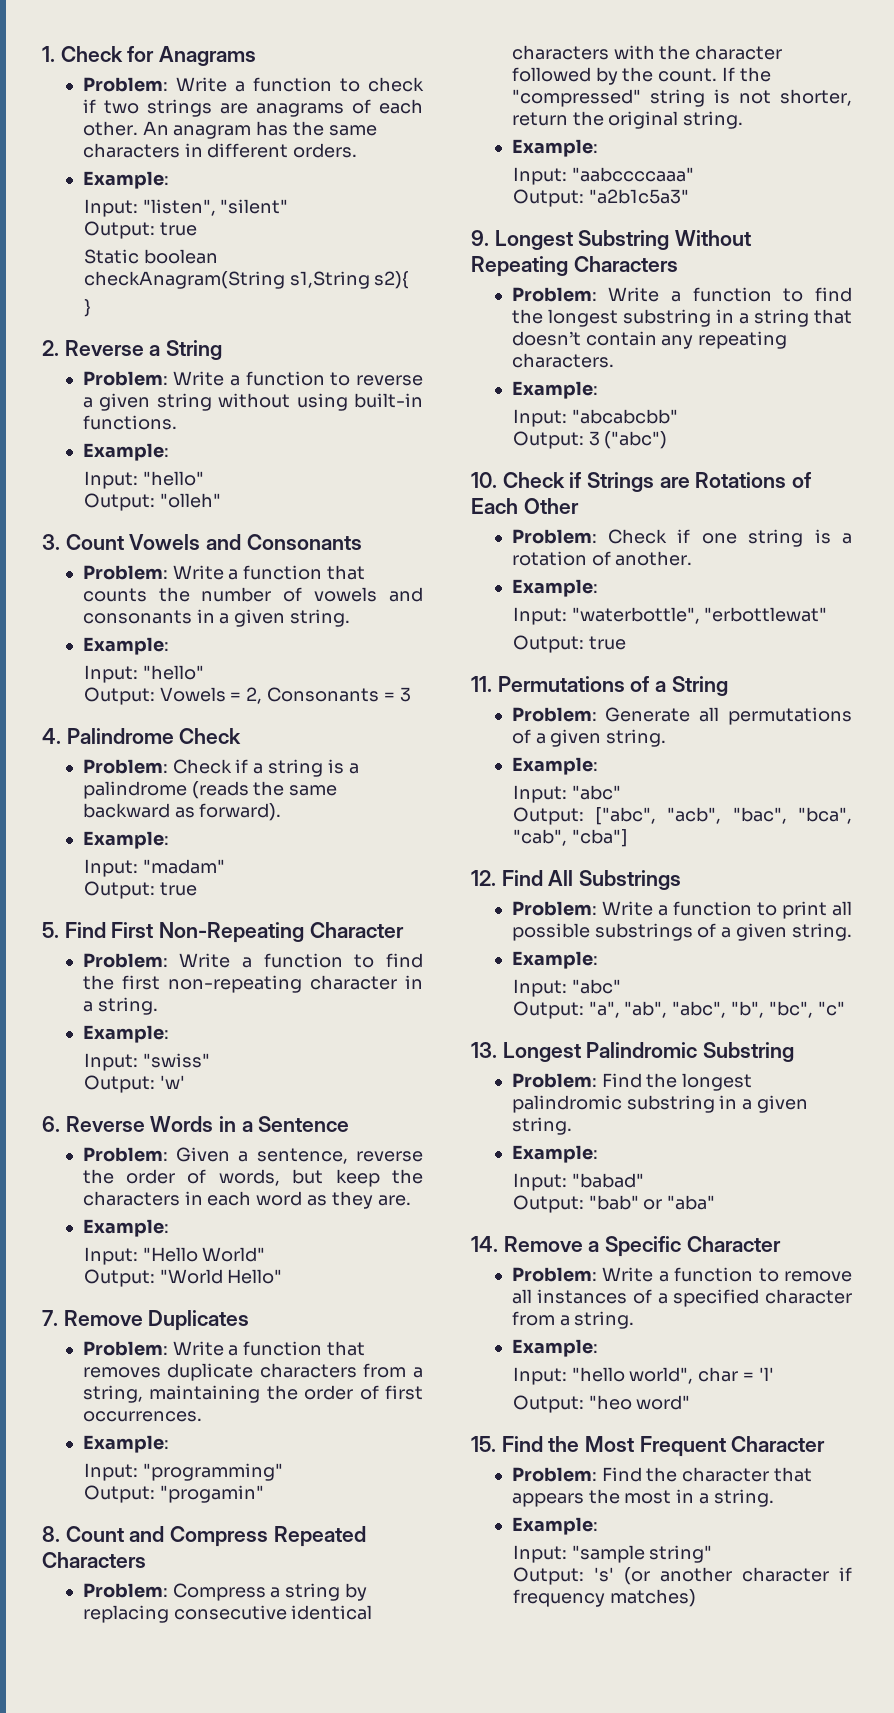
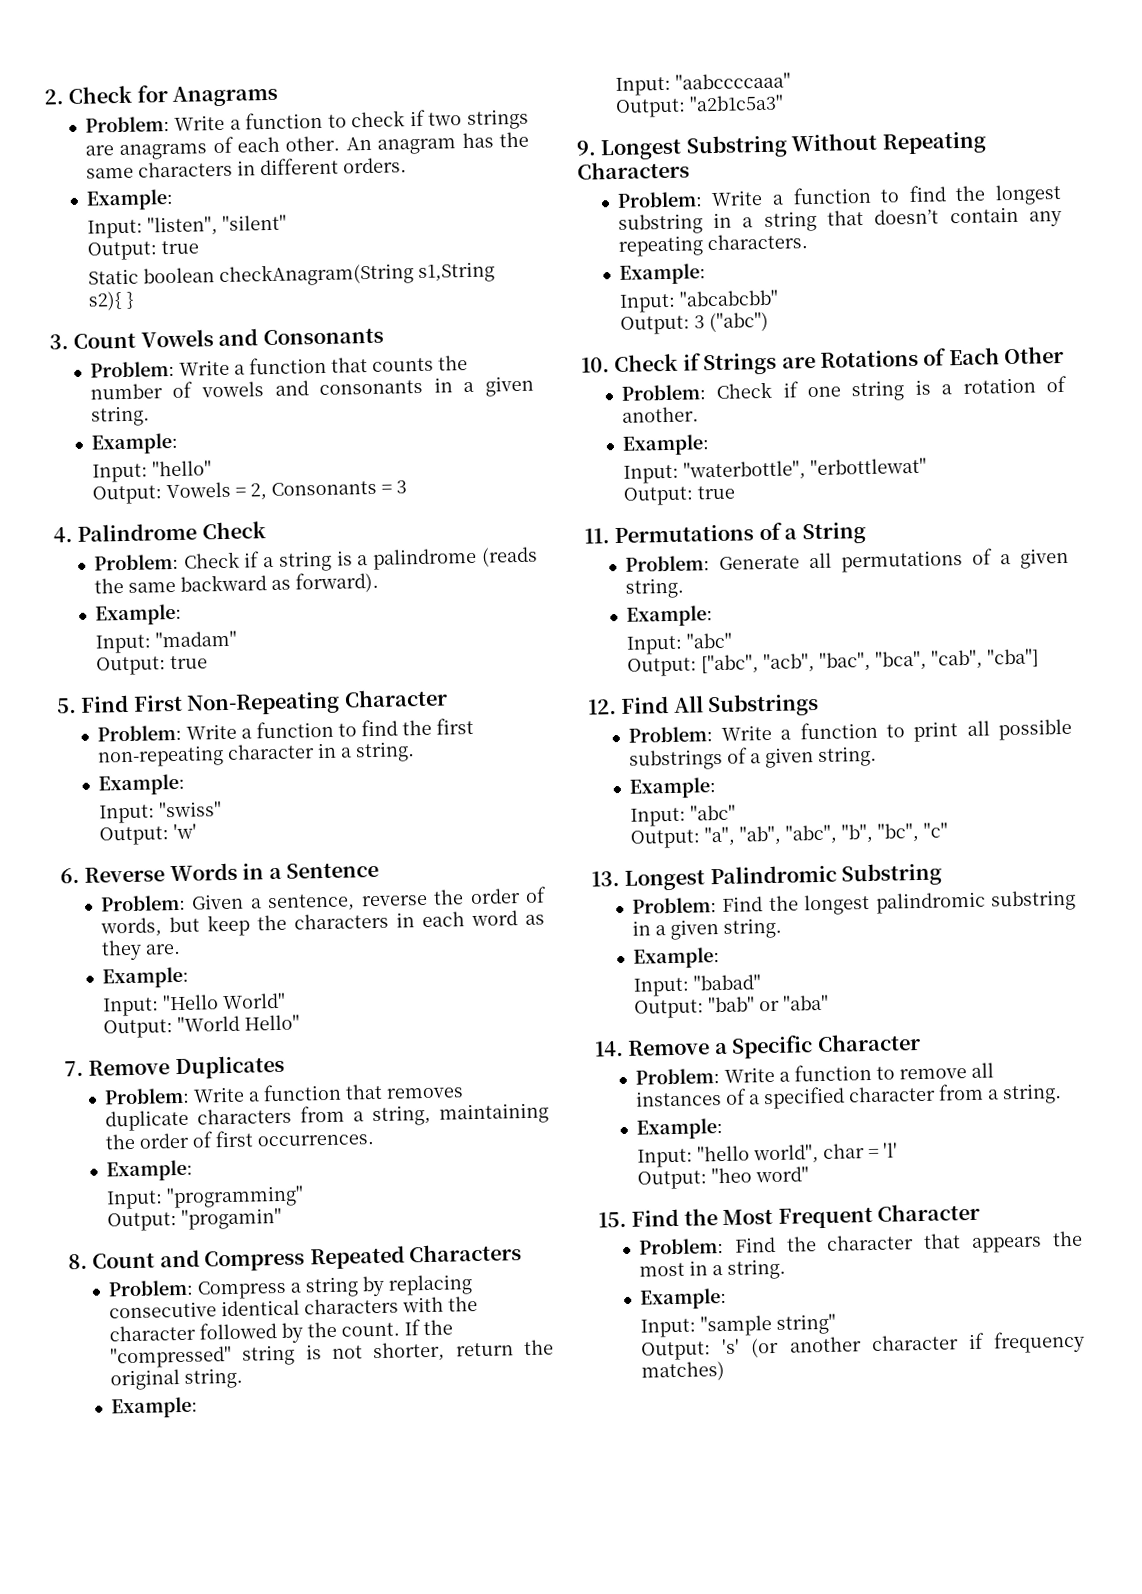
[42,46,55,62] 1. -> [44,89,64,105] 2.
(410, 280) // -> (124, 300) none
[42,340,223,360] [82,371,423,386] [82,393,423,411] [82,415,177,430] [82,443,169,461] [83,471,204,489] [83,493,221,511] // 2. Reverse a String // Problem: Write a function to reverse a given string without using built-in functions. // Example: // Input: "hello" // Output: "olleh" -> (136, 300) none

